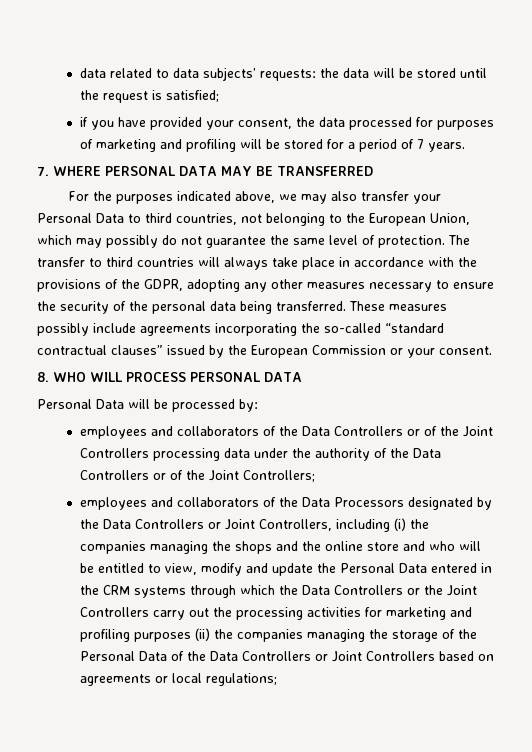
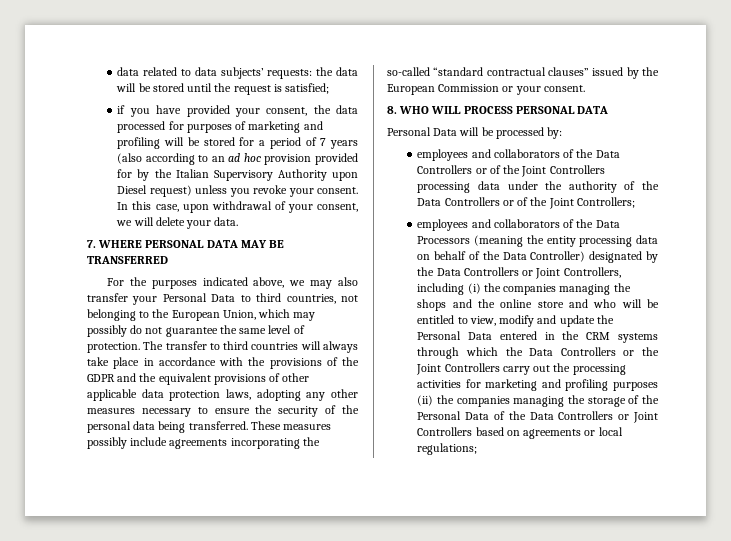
[427,142,465,152] years. -> [330,140,359,149] [117,153,358,165] [117,169,358,181] [117,185,359,197] [117,201,358,213] [116,217,239,229] years (also according to an ad hoc provision provided for by the Italian Supervisory Authority upon Diesel request) unless you revoke your consent. In this case, upon withdrawal of your consent, we will delete your data.
[144,279,183,291] GDPR, -> [87,373,310,385] [87,389,251,401] GDPR and the equivalent provisions of other applicable data protection laws,
(404, 502) none -> [474,235,658,247] [417,251,586,262] (meaning the entity processing data on behalf of the Data Controller)

